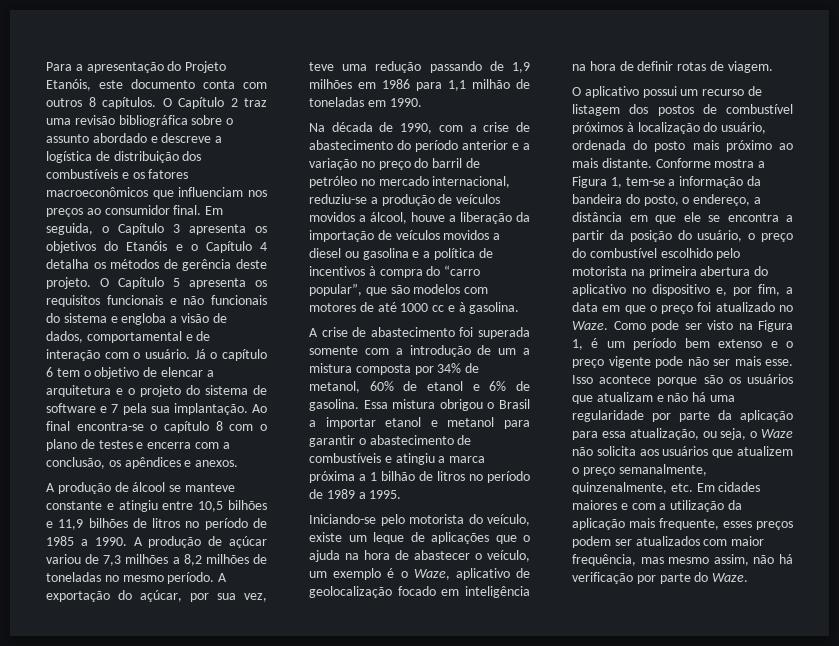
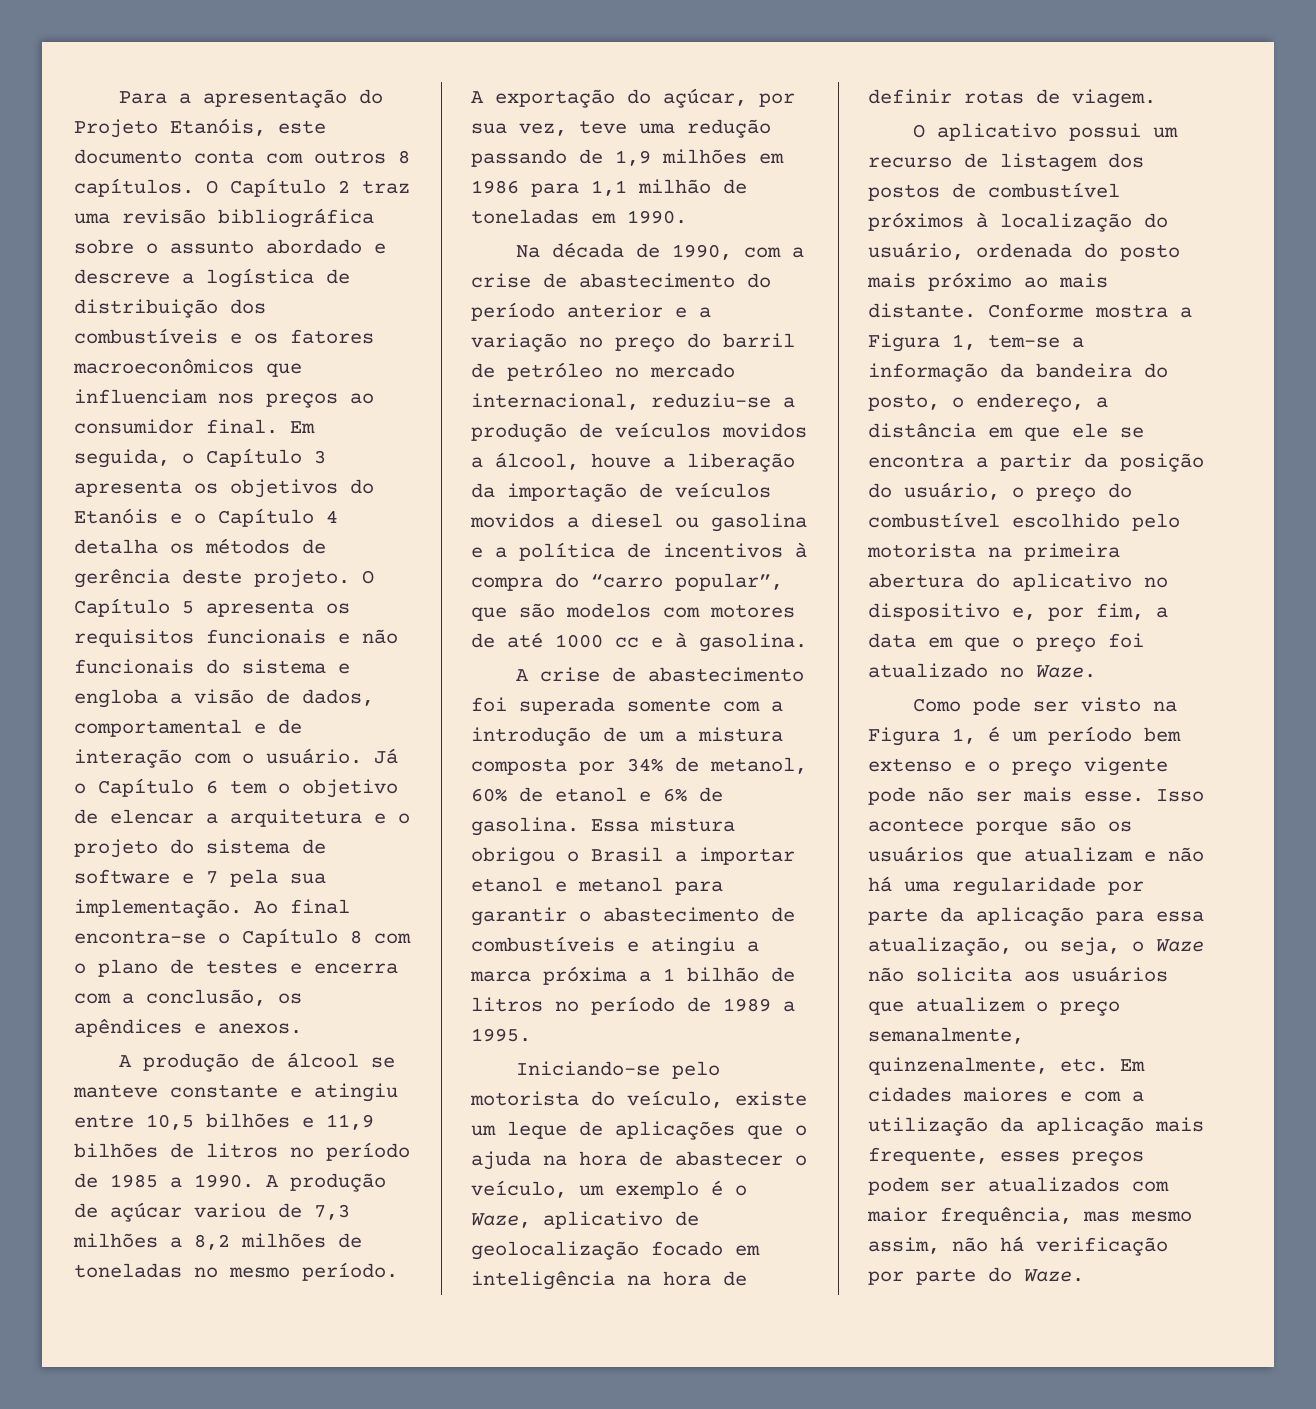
[221,349,267,361] capítulo -> [98,778,194,797] Capítulo
[173,403,248,415] implantação. -> [74,899,242,918] implementação.
[164,421,209,433] capítulo -> [242,928,338,947] Capítulo
(608, 325) none -> (1096, 671) //

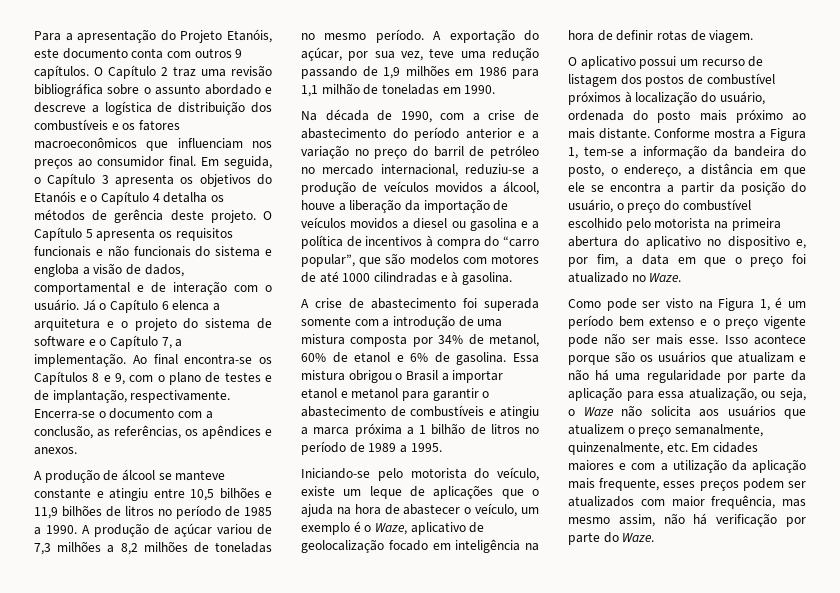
[398,150,410,164] 8 -> [235,49,243,58] 9
[230,779,398,798] [74,809,194,824] tem o objetivo de elencar -> [172,300,210,311] elenca
[206,869,326,887] [74,899,350,918] [74,928,362,947] 7 pela sua implementação. Ao final encontra-se o Capítulo 8 -> [99,335,183,349] [34,353,272,367] [34,371,125,385] o Capítulo 7, a implementação. Ao final encontra-se os Capítulos 8 e 9,
[314,963,398,974] encerra -> [34,389,231,403] [34,408,175,419] de implantação, respectivamente. Encerra-se o documento
(266, 997) none -> [97,425,181,439] as referências,
[615,637,639,648] cc -> [373,272,437,283] cilindradas
[639,731,687,742] um a -> [477,319,503,327] uma

